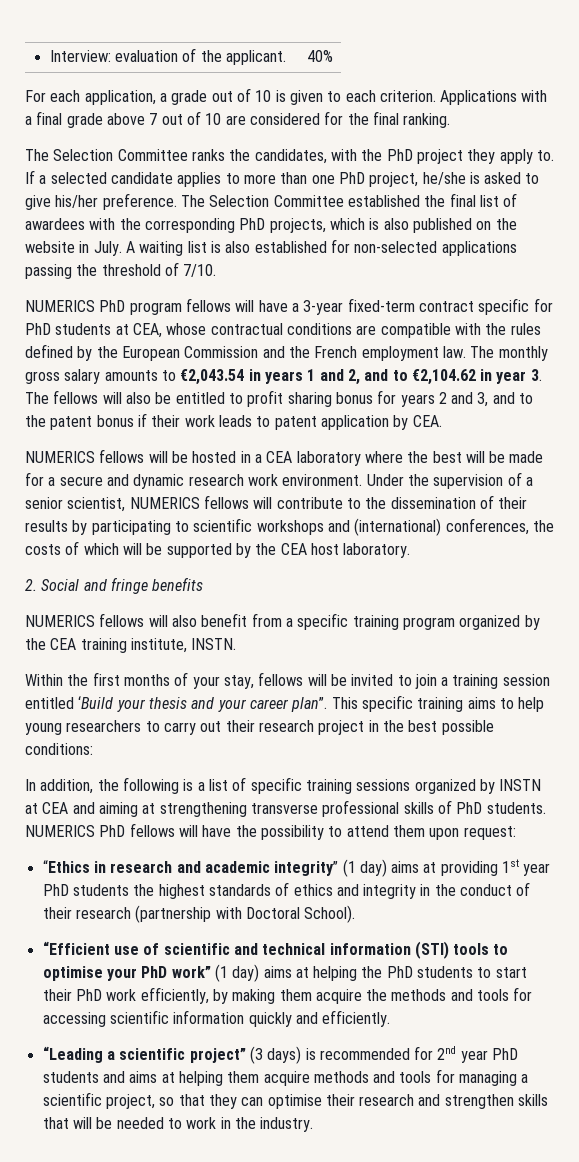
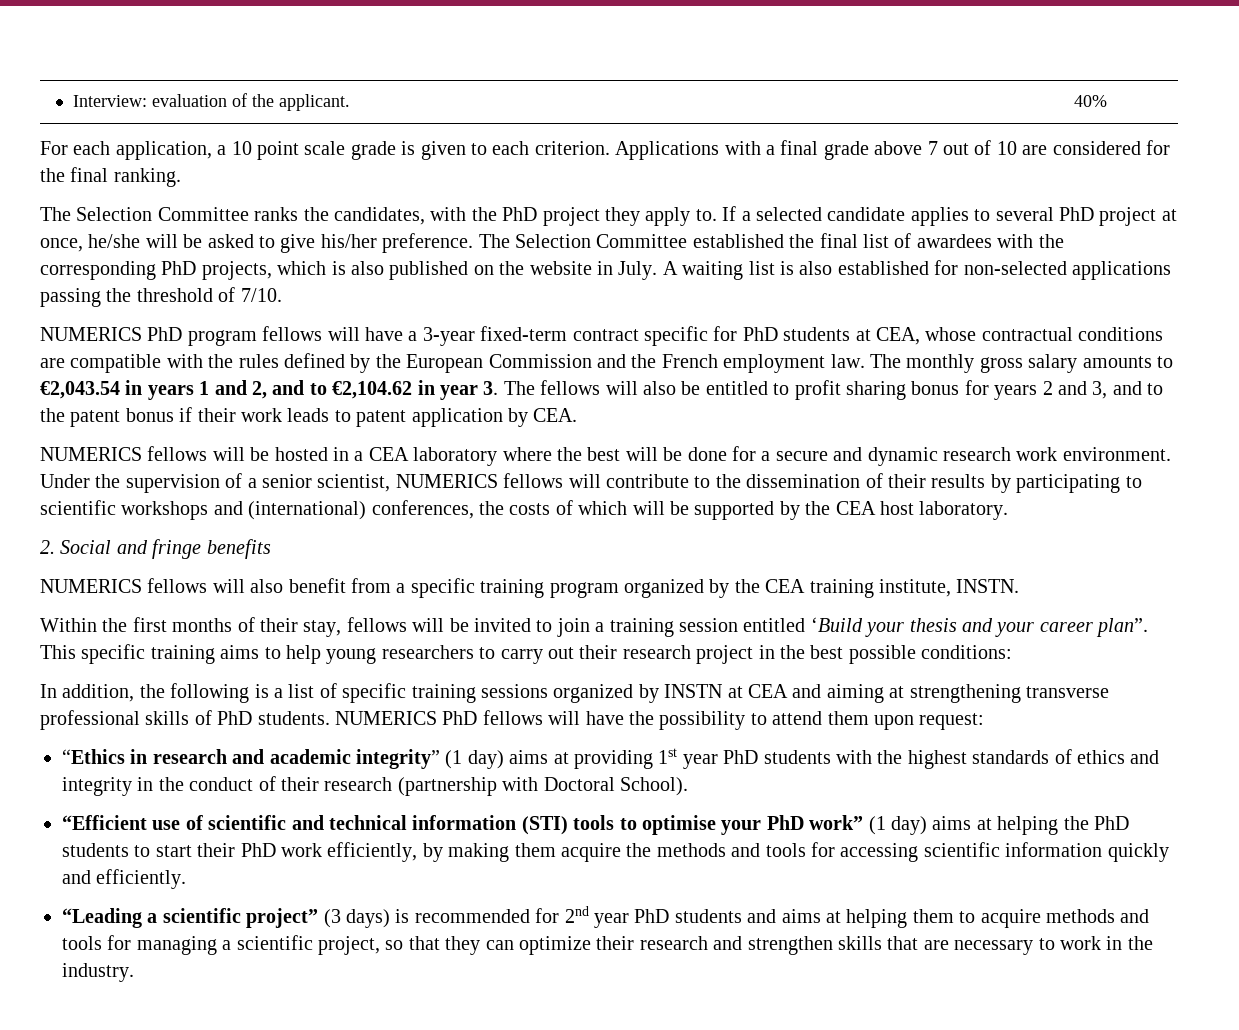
[171,88,272,105] grade out of 10 -> [231,141,396,160] 10 point scale grade
[243,172,480,187] more than one PhD project, he/she is -> [995,207,1177,226] [40,234,203,252] several PhD project at once, he/she will be
[509,451,544,463] made -> [687,447,727,461] done
[192,676,220,689] your -> [260,618,298,632] their
(129, 890) none -> [835,750,872,764] with
(260, 1077) none -> [959,911,976,923] to
[267,1094,322,1109] optimise -> [518,936,591,955] optimize
[72,1117,164,1129] will be needed -> [923,940,1034,955] are necessary

